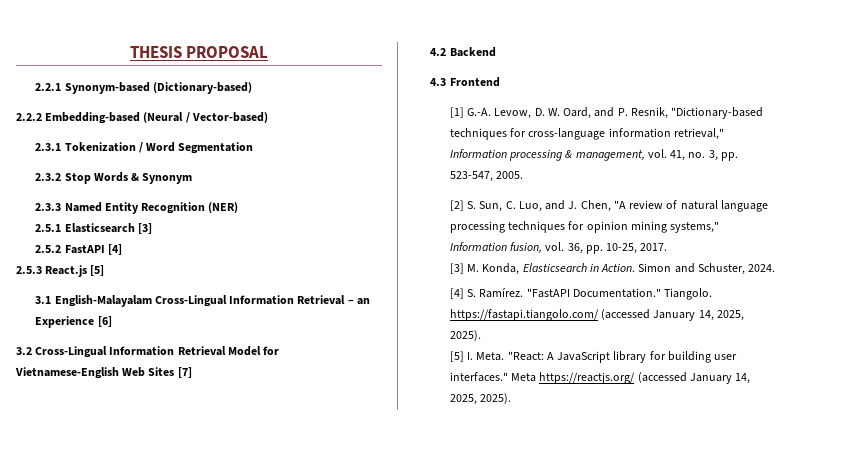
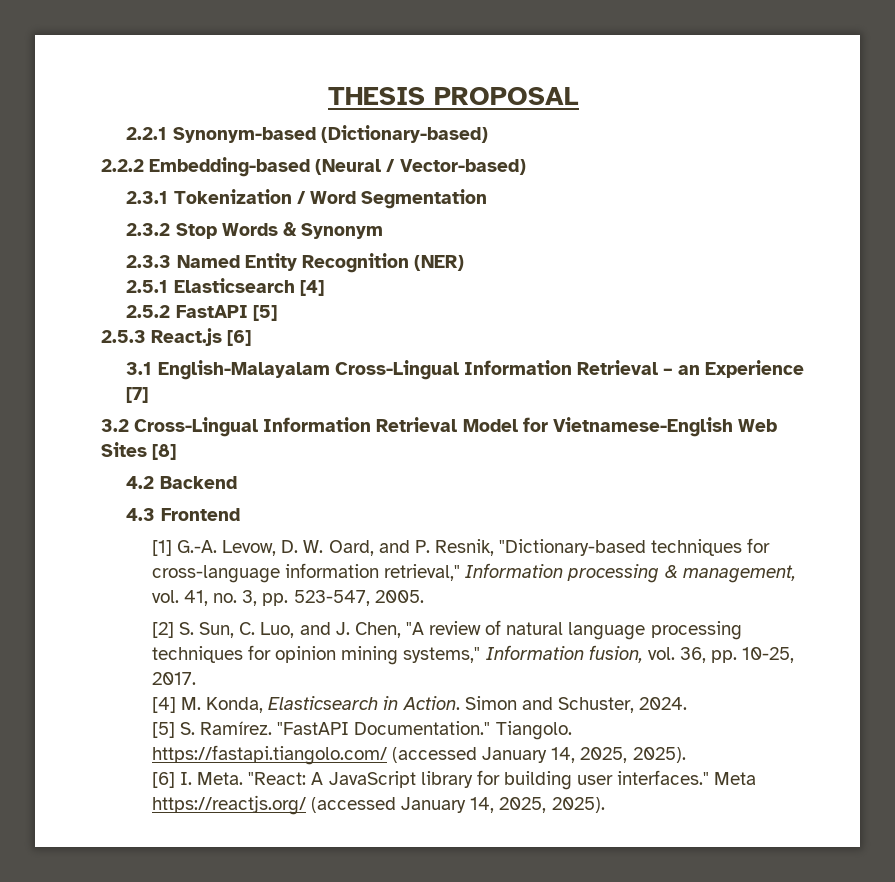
[137,223,152,234] [3] -> [299,280,324,296] [4]
[107,244,122,255] [4] -> [252,305,277,321] [5]
[90,265,105,276] [5] -> [227,330,252,346] [6]
[97,316,112,327] [6] -> [126,387,149,403] [7]
[177,367,192,378] [7] -> [152,444,177,460] [8]
[449,263,464,274] [3] -> [151,697,176,713] [4]
[449,288,464,299] [4] -> [151,722,175,738] [5]
[449,351,464,362] [5] -> [151,772,175,788] [6]

